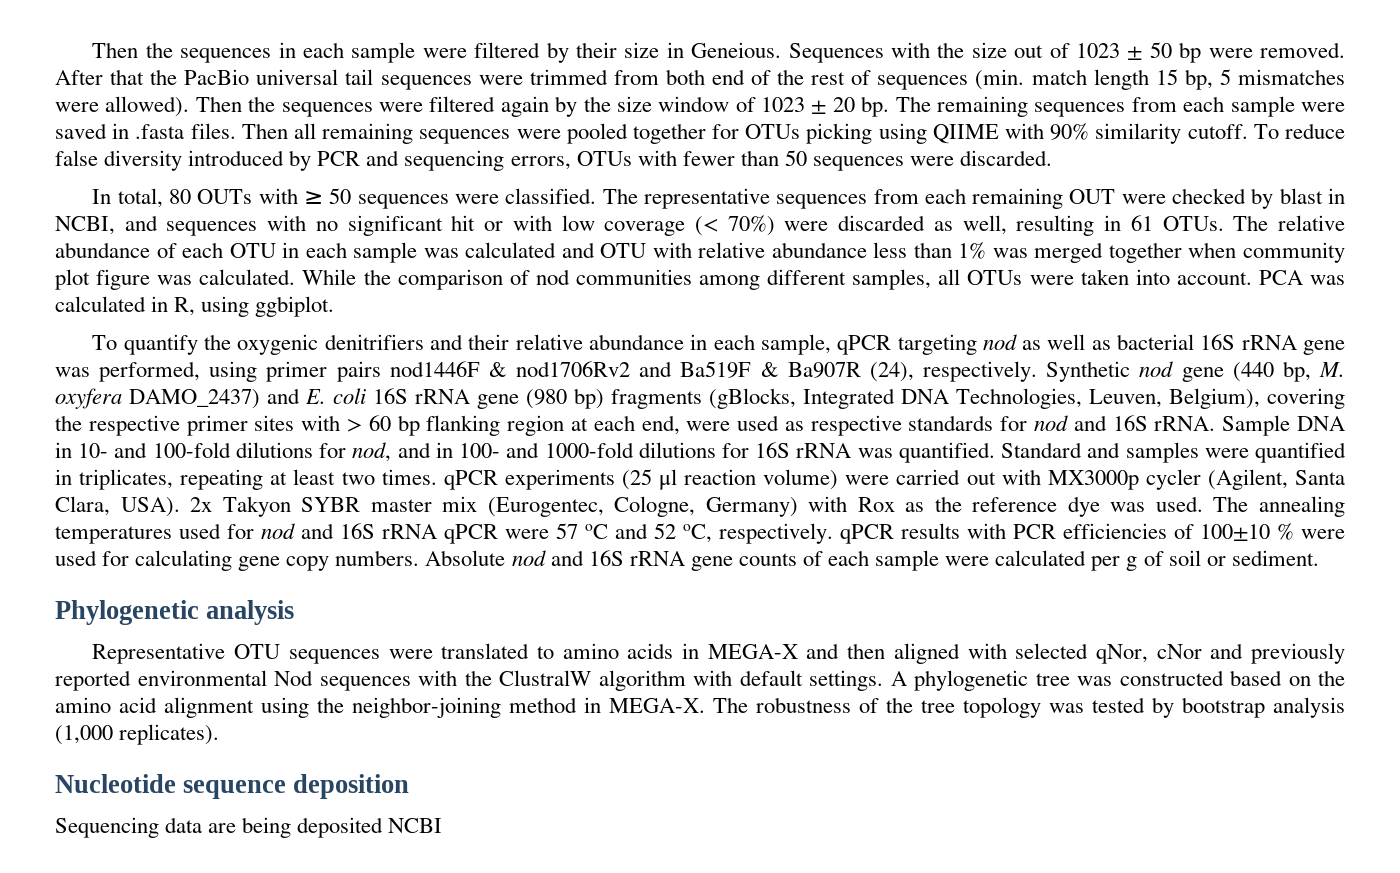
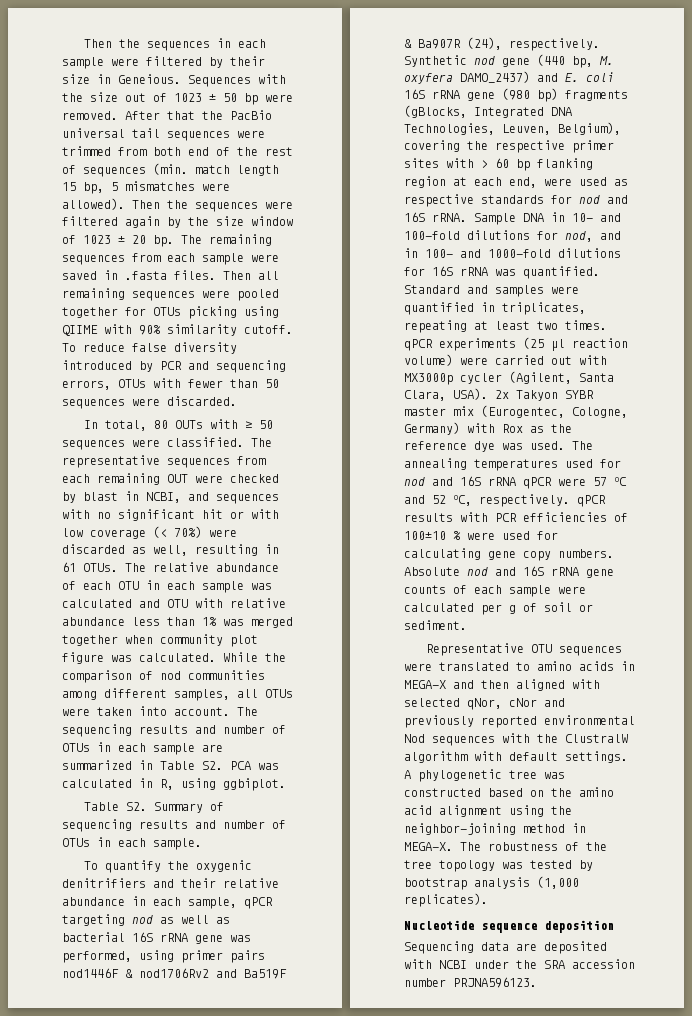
(1252, 278) none -> [237,707,258,716] [62,724,286,737] [62,742,223,755] [62,760,223,770] The sequencing results and number of OTUs in each sample are summarized in Table S2.
(335, 306) none -> [84,802,225,813] [62,819,286,832] [62,837,202,850] // Table S2. Summary of sequencing results and number of OTUs in each sample.
[55,600,295,625] // Phylogenetic analysis -> (467, 625) none
[242,817,443,838] being deposited NCBI -> [544,941,607,954] [404,959,635,969] [404,977,537,988] deposited with NCBI under the SRA accession number PRJNA596123.

